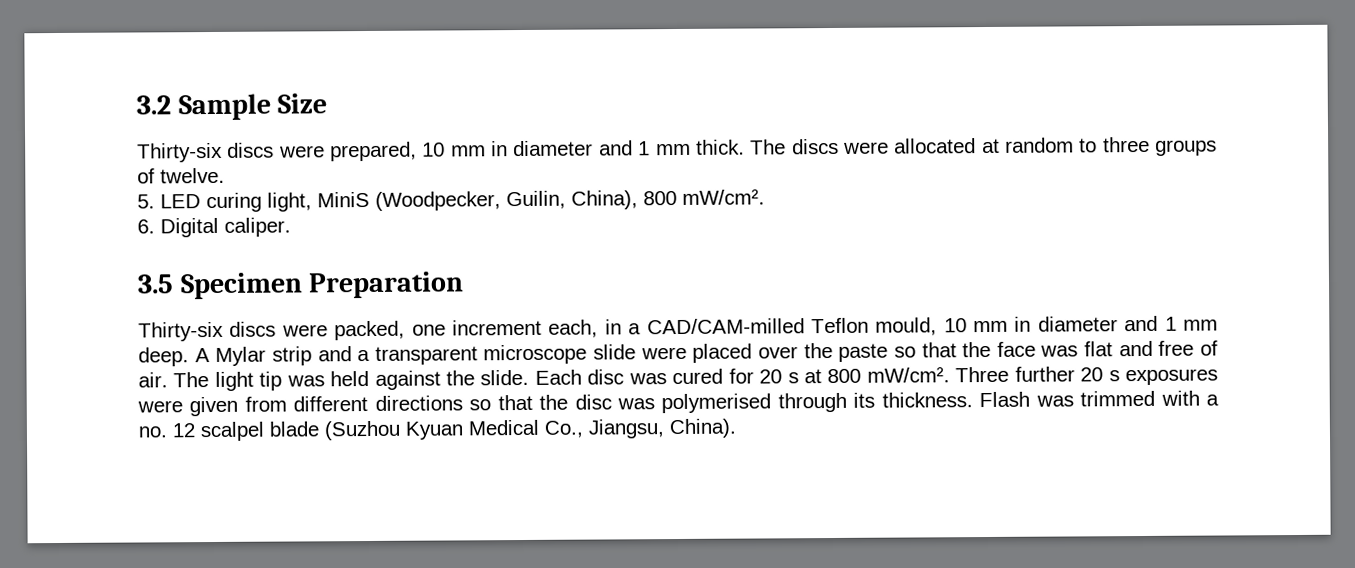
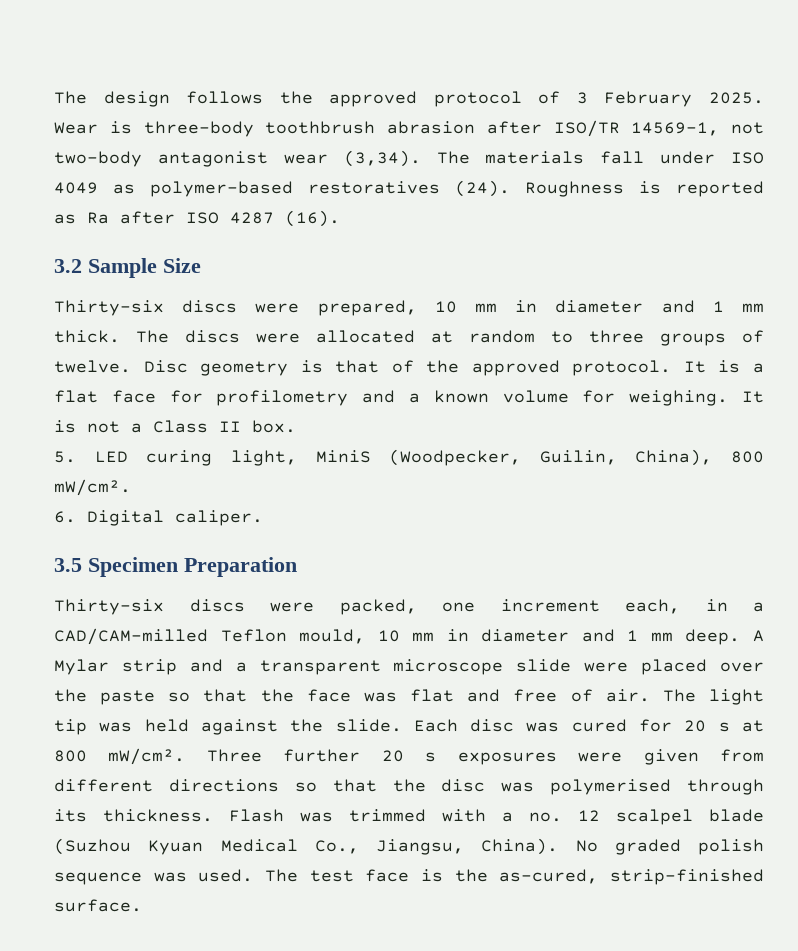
(136, 105) none -> [54,91,764,107] [54,120,764,137] [54,150,764,167] [54,180,764,197] [54,210,340,227] The design follows the approved protocol of 3 February 2025. Wear is three-body toothbrush abrasion after ISO/TR 14569-1, not two-body antagonist wear (3,34). The materials fall under ISO 4049 as polymer-based restoratives (24). Roughness is reported as Ra after ISO 4287 (16). //
(225, 175) none -> [143,360,764,376] [54,390,764,406] [54,420,296,433] Disc geometry is that of the approved protocol. It is a flat face for profilometry and a known volume for weighing. It is not a Class II box.
(736, 428) none -> [575,839,764,855] [54,869,764,885] [54,899,142,912] No graded polish sequence was used. The test face is the as-cured, strip-finished surface.

